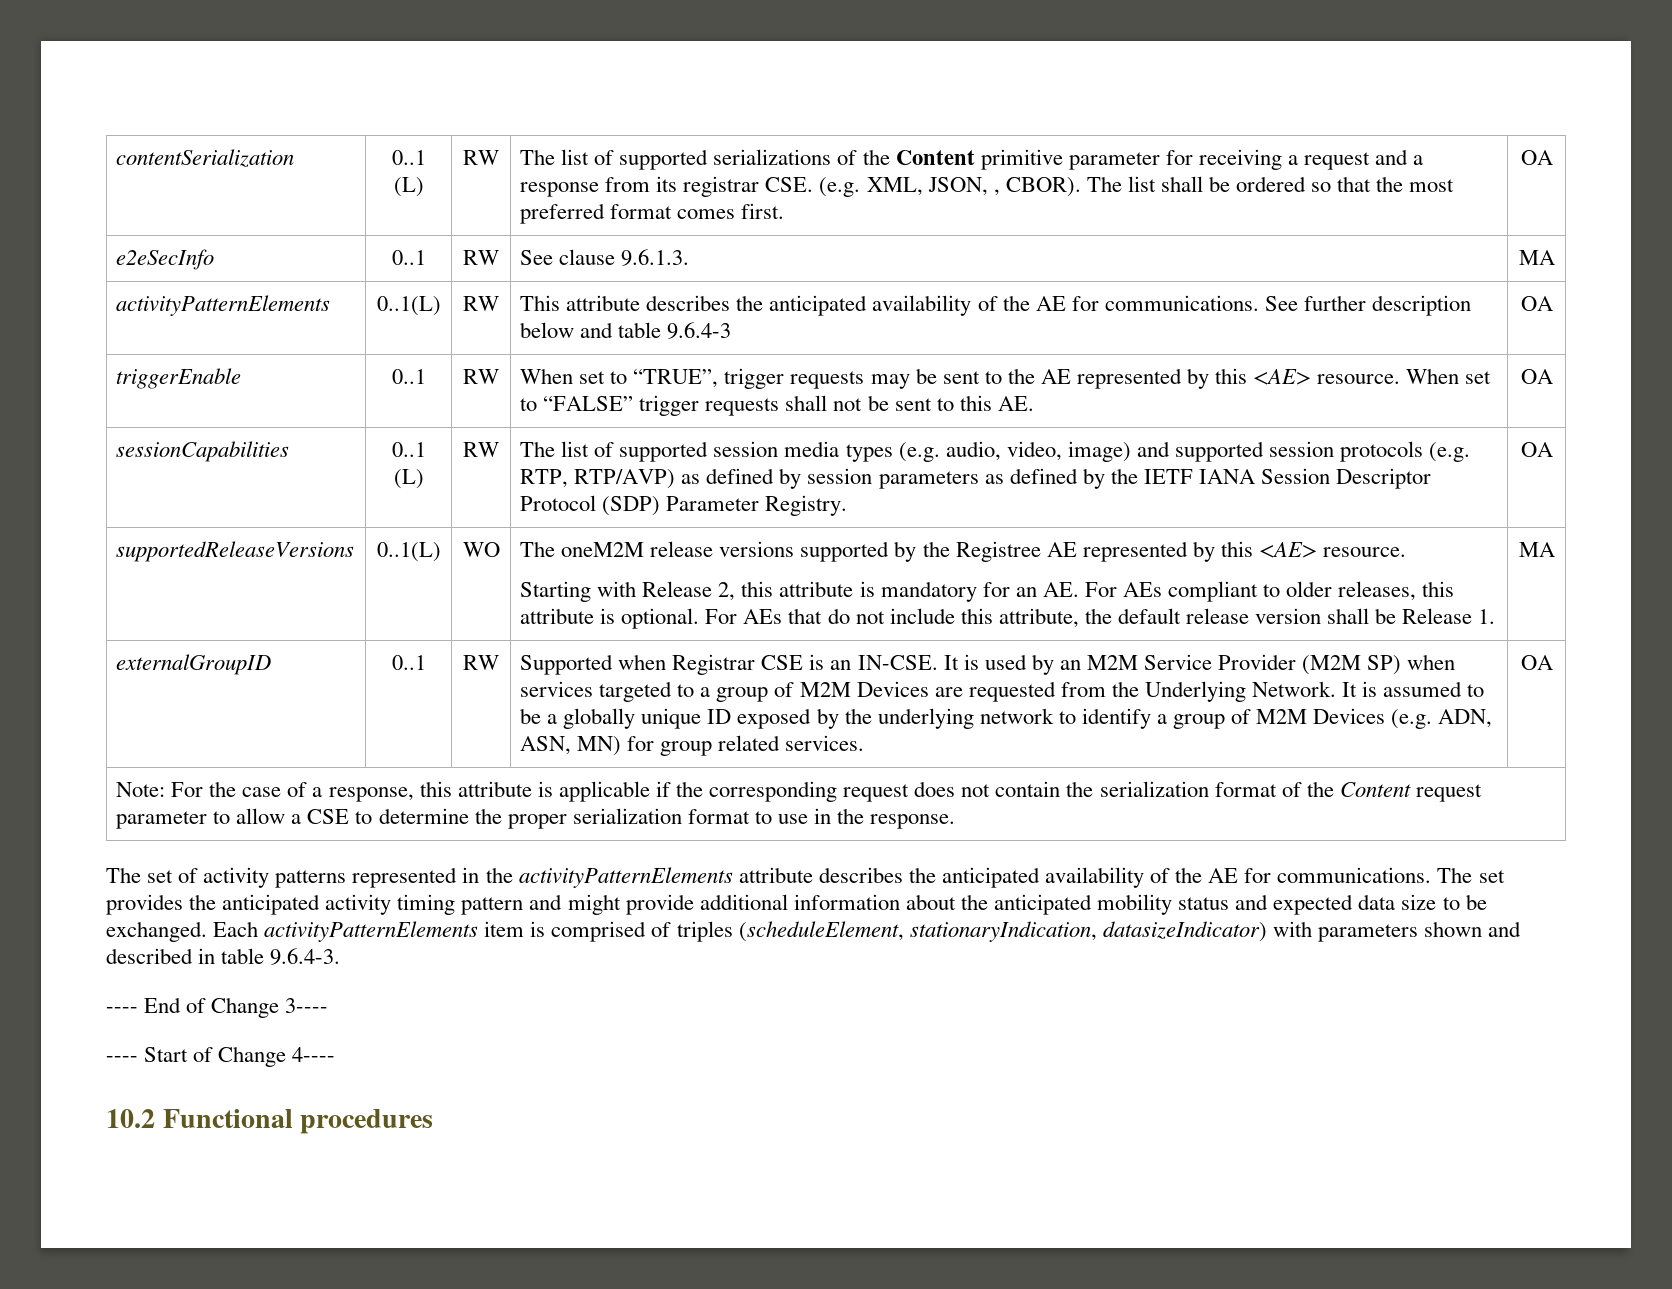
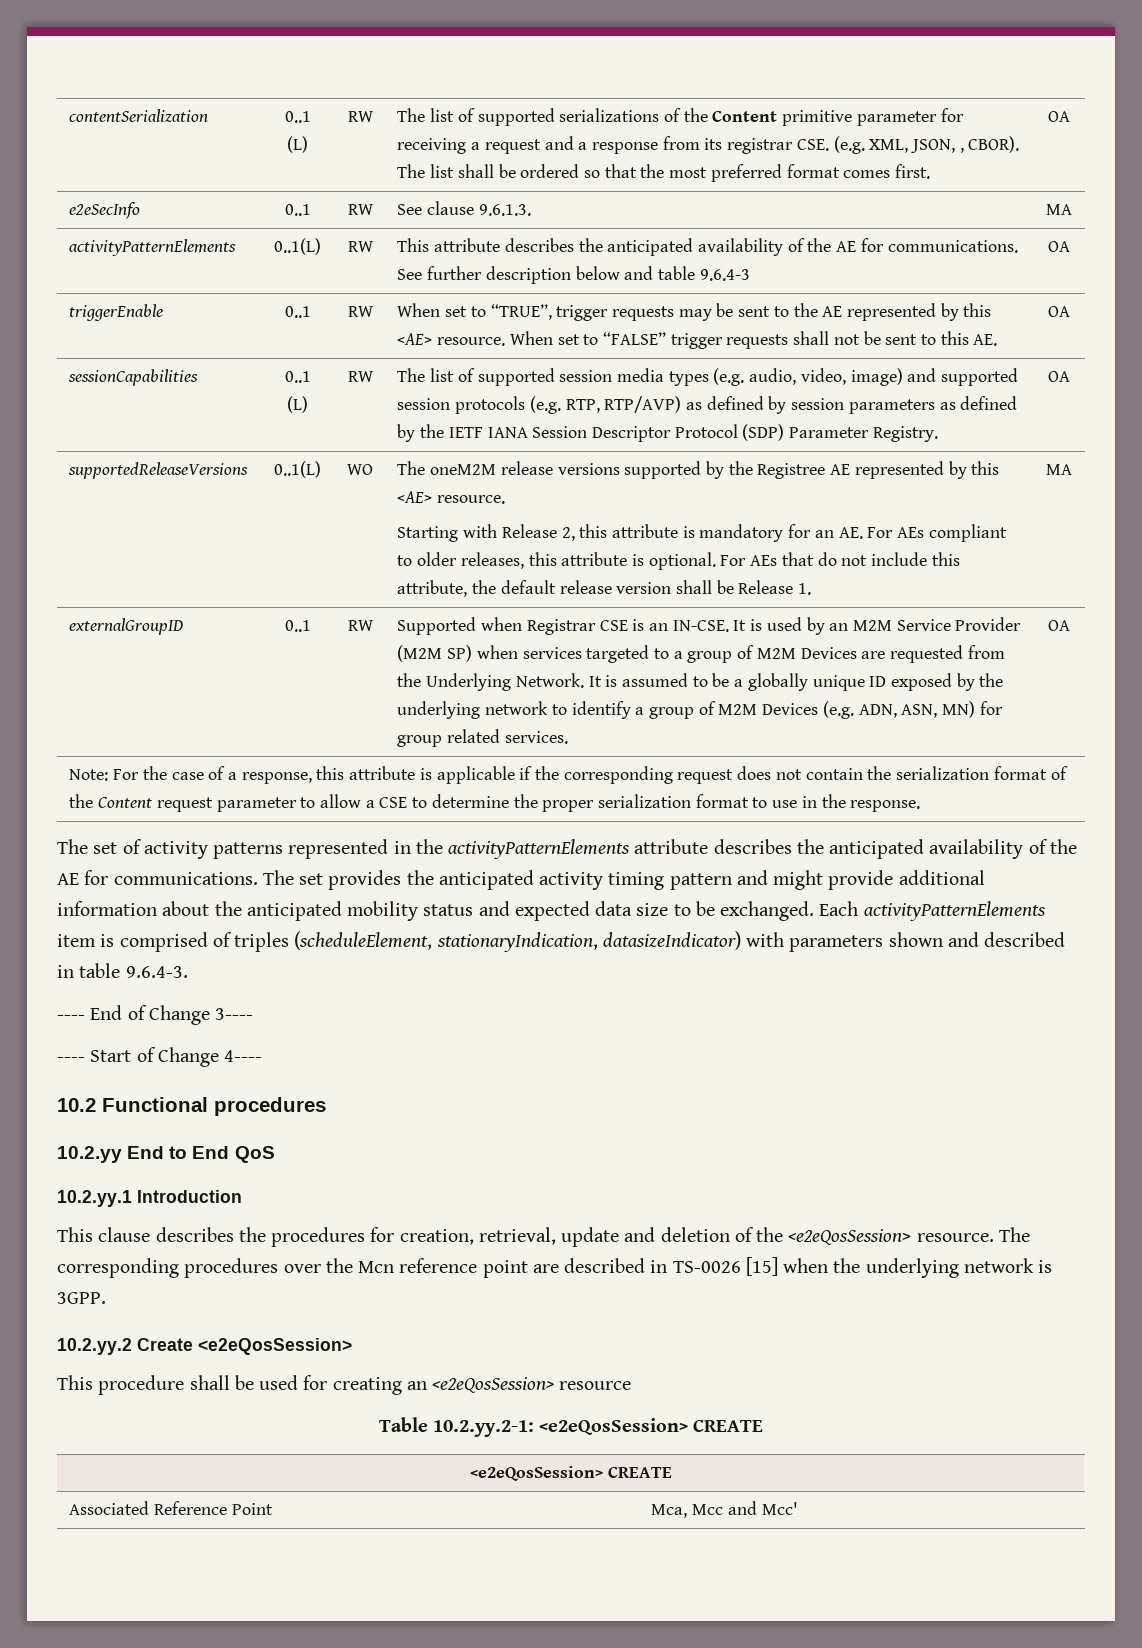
(434, 1121) none -> [57,1146,275,1163] [57,1190,242,1207] [57,1227,1030,1247] [57,1257,1053,1278] [57,1292,106,1304] [57,1338,352,1355] [57,1375,632,1395] [378,1417,764,1437] [470,1466,672,1481] [69,1501,273,1515] [651,1501,798,1518] // 10.2.yy End to End QoS // 10.2.yy.1 Introduction // This clause describes the procedures for creation, retrieval, update and deletion of the <e2eQosSession> resource. The corresponding procedures over the Mcn reference point are described in TS-0026 [15] when the underlying network is 3GPP. // 10.2.yy.2 Create <e2eQosSession> // This procedure shall be used for creating an <e2eQosSession> resource // Table 10.2.yy.2-1: <e2eQosSession> CREATE // <e2eQosSession> CREATE // Associated Reference Point | Mca, Mcc and Mcc'

